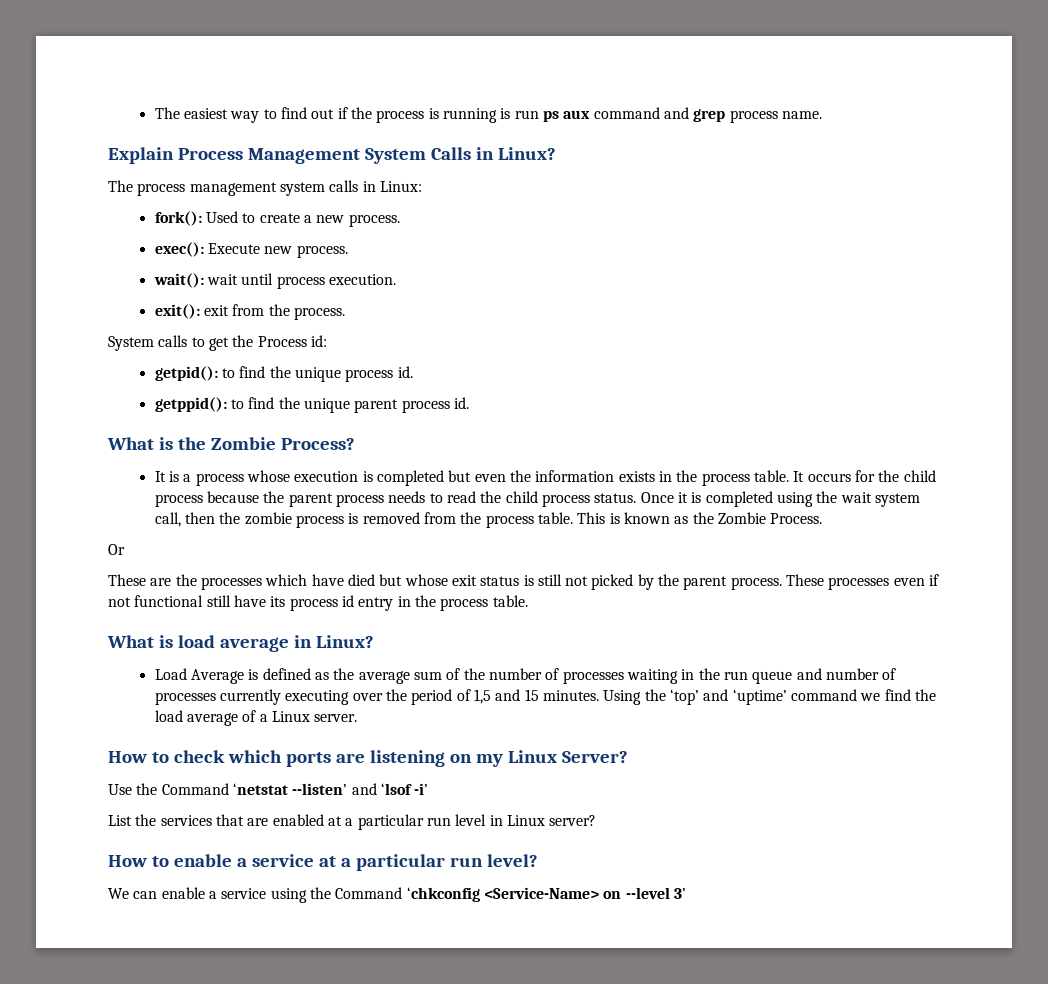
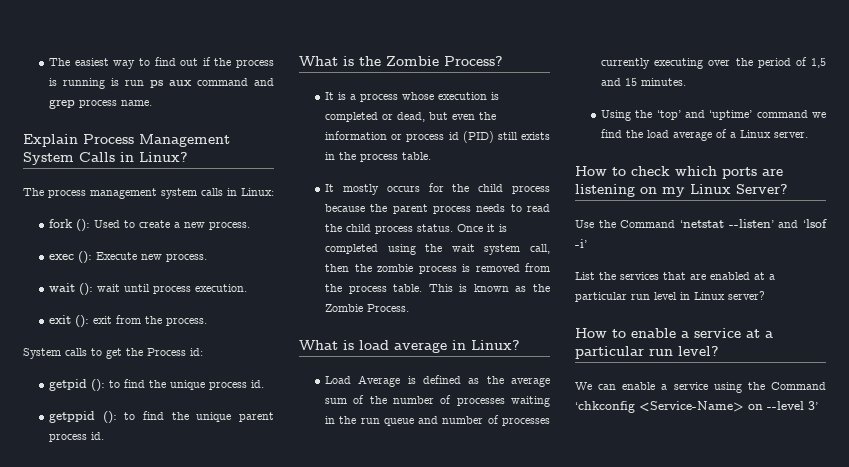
[154,211,202,226] fork(): -> [49,219,91,232] fork ():
[154,242,204,257] exec(): -> [49,251,93,264] exec ():
[153,273,204,288] wait(): -> [49,283,94,296] wait ():
[154,304,200,319] exit(): -> [49,315,90,328] exit ():
[154,366,218,381] getpid(): -> [49,379,106,392] getpid ():
[154,397,227,412] getppid(): -> [49,411,117,424] getppid ():
(445, 478) none -> [382,112,426,122] or dead,
(615, 476) none -> [391,131,518,143] or process id (PID) still
[793,471,805,482] It -> [325,184,379,195] // It mostly
[108,544,125,555] [108,574,940,590] [108,595,528,611] // Or // These are the processes which have died but whose exit status is still not picked by the parent process. These processes even if not functional still have its process id entry in the process table. -> (410, 308) none
(600, 695) none -> (687, 82) //

